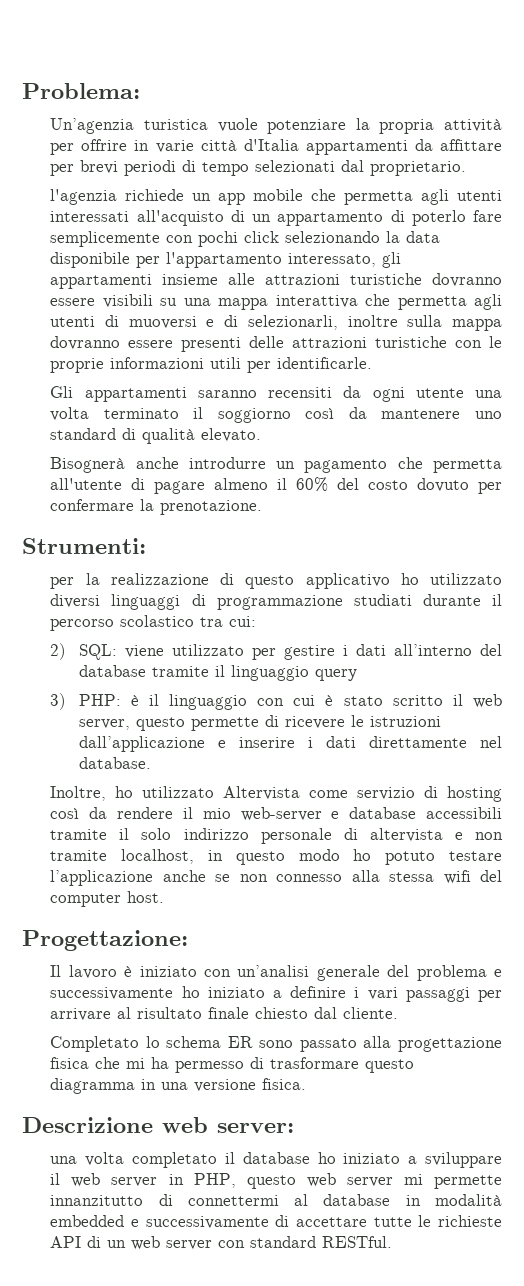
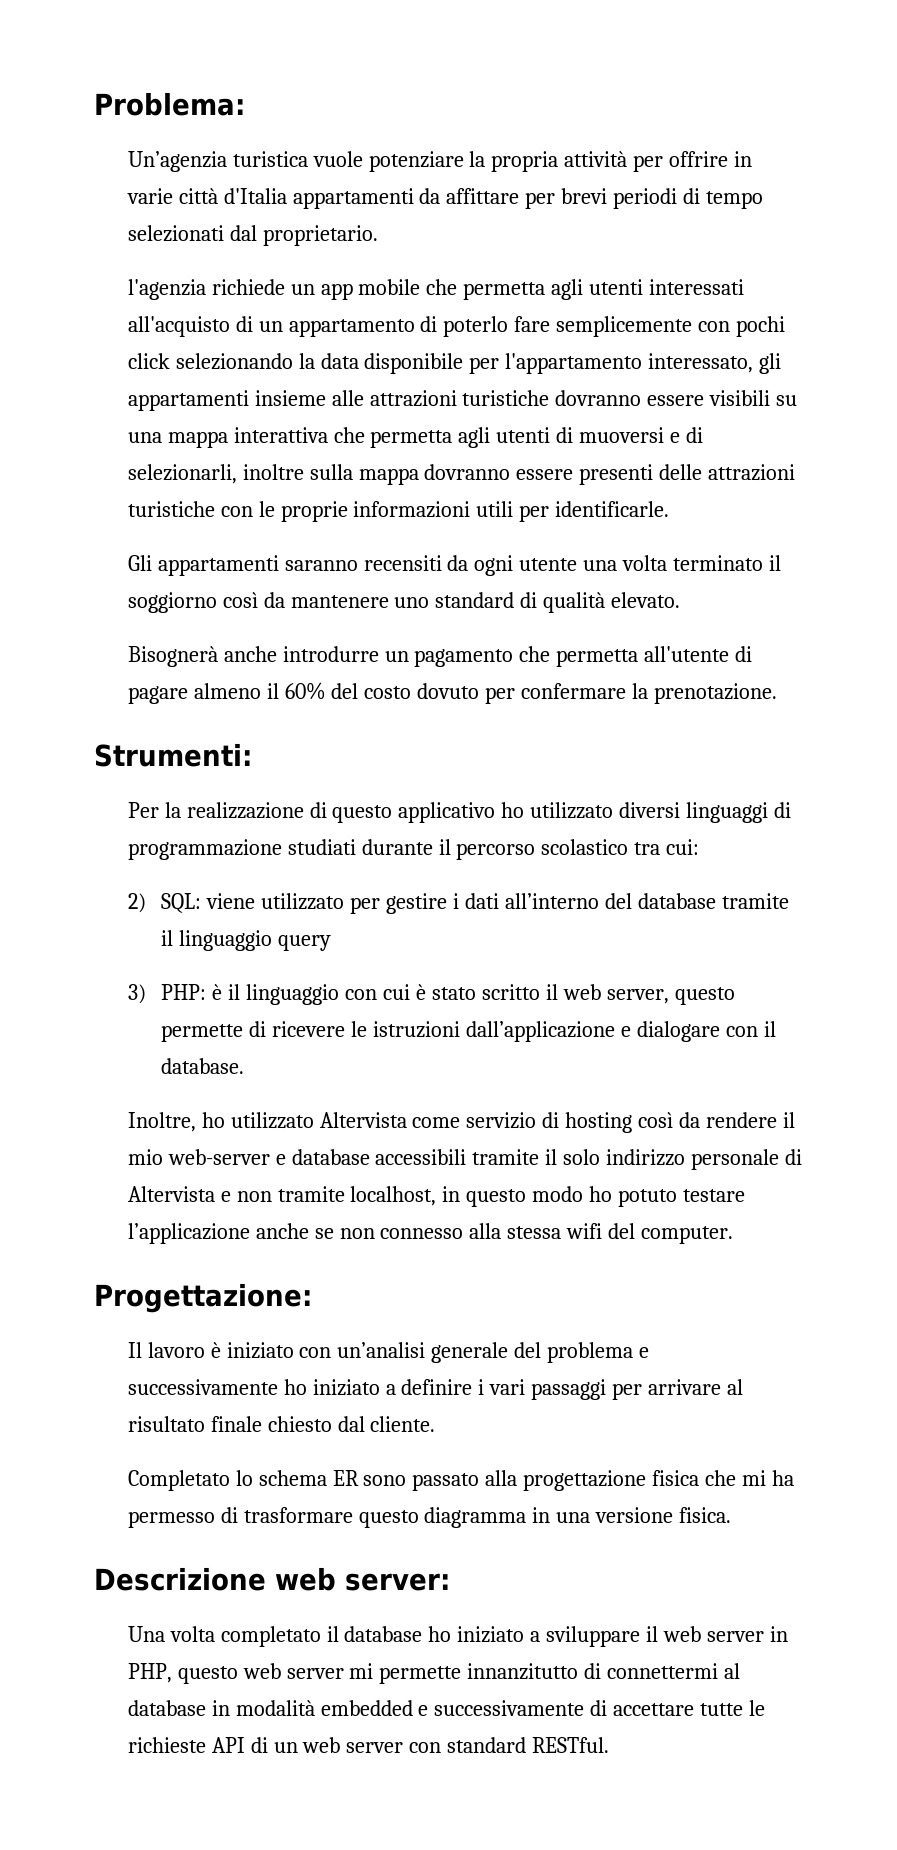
[50,577,75,589] per -> [127,802,159,818] Per
[238,736,502,748] inserire i dati direttamente nel -> [636,1021,776,1042] dialogare con il
[369,828,443,842] altervista -> [127,1186,215,1202] Altervista
[50,891,165,907] computer host. -> [641,1226,734,1244] computer.
[50,1156,78,1164] una -> [127,1626,165,1642] Una

